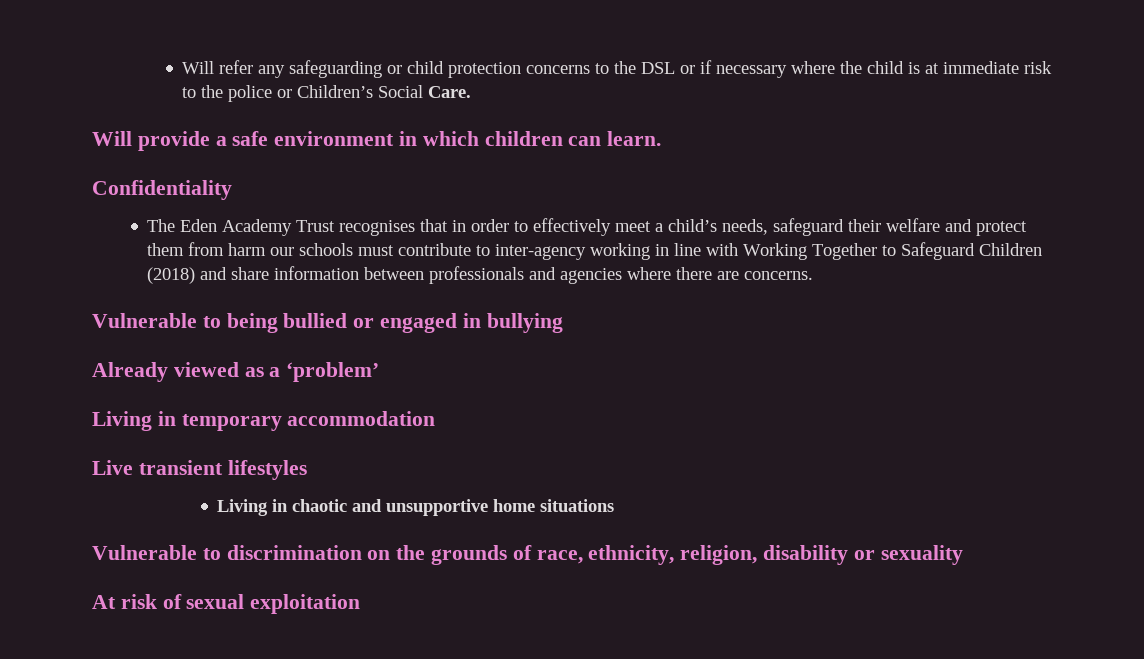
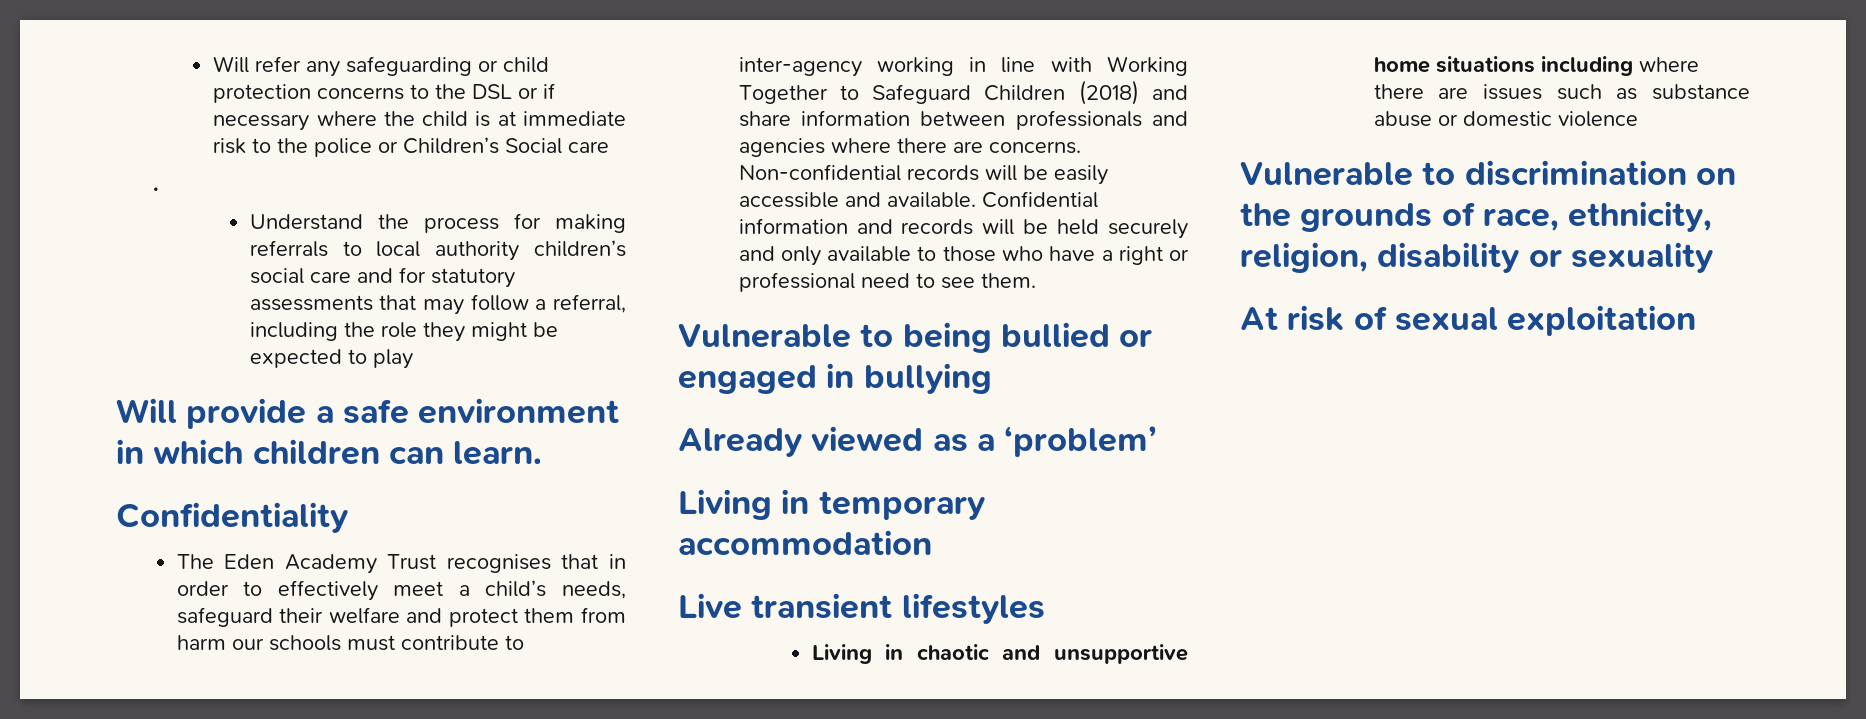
[428,86,472,98] Care. -> [568,141,610,153] [152,187,159,191] [249,213,626,233] [249,240,626,261] [249,267,515,288] [249,294,626,315] [249,322,558,342] [249,349,413,369] care // . // Understand the process for making referrals to local authority children’s social care and for statutory assessments that may follow a referral, including the role they might be expected to play
(814, 275) none -> [738,164,1108,185] [738,191,1098,208] [738,218,1188,239] [738,246,1189,266] [738,272,1036,292] Non-confidential records will be easily accessible and available. Confidential information and records will be held securely and only available to those who have a right or professional need to see them.
(615, 505) none -> [1540,56,1699,76] [1373,84,1750,100] [1373,111,1638,127] including where there are issues such as substance abuse or domestic violence

